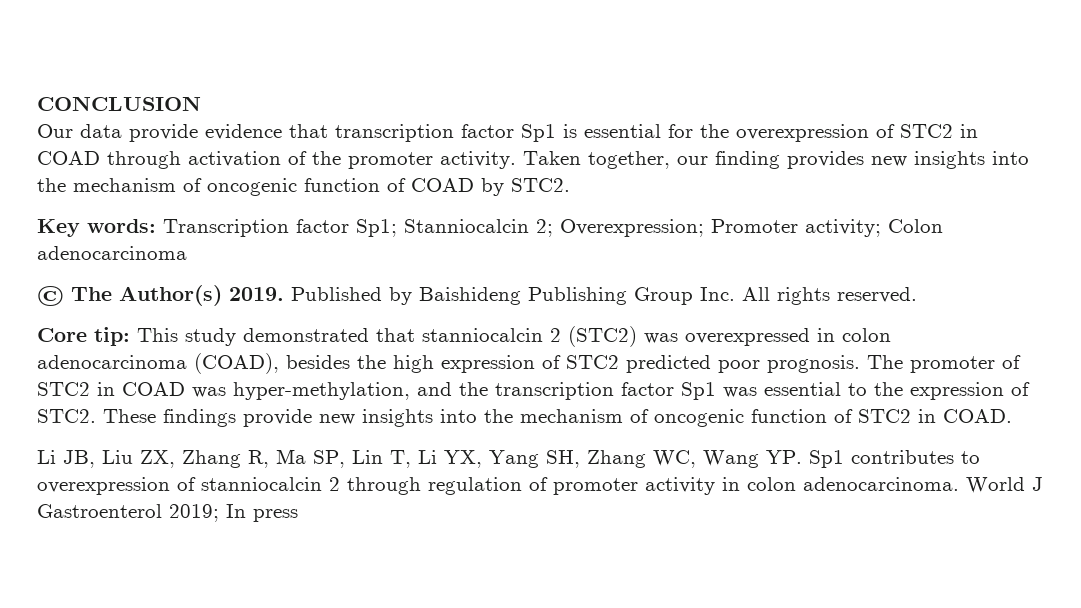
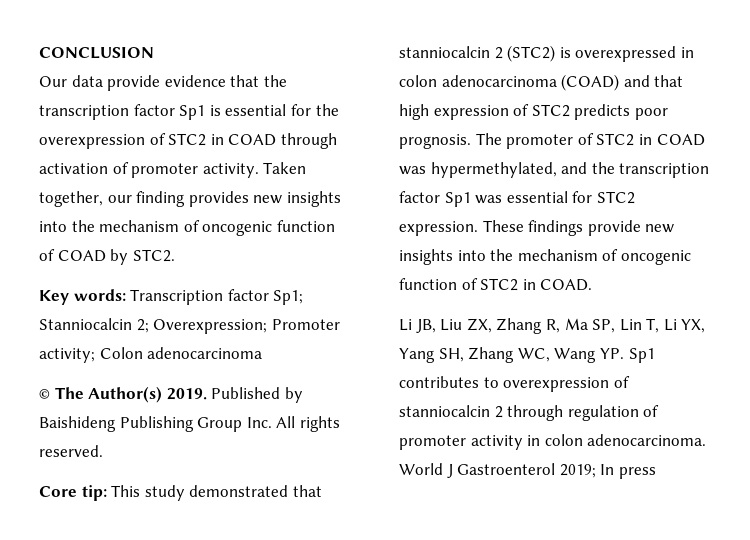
(328, 131) none -> [263,75,287,87] the
[312,151,341,165] the -> (129, 168) none
[644,333,678,344] was -> [559,47,571,58] is
[194,353,386,374] (COAD), besides the -> [561,74,684,91] (COAD) and that
[626,355,711,373] predicted -> [574,104,631,120] predicts
[233,382,410,400] hyper-methylation, -> [430,162,557,178] hypermethylated,
[848,382,1030,400] [37,409,96,423] to the expression of STC2. -> [572,191,635,204] [399,221,478,236] for STC2 expression.

